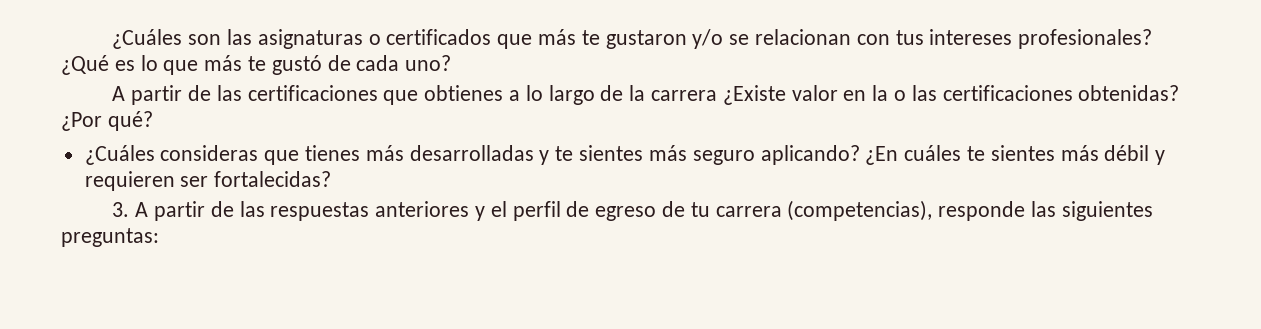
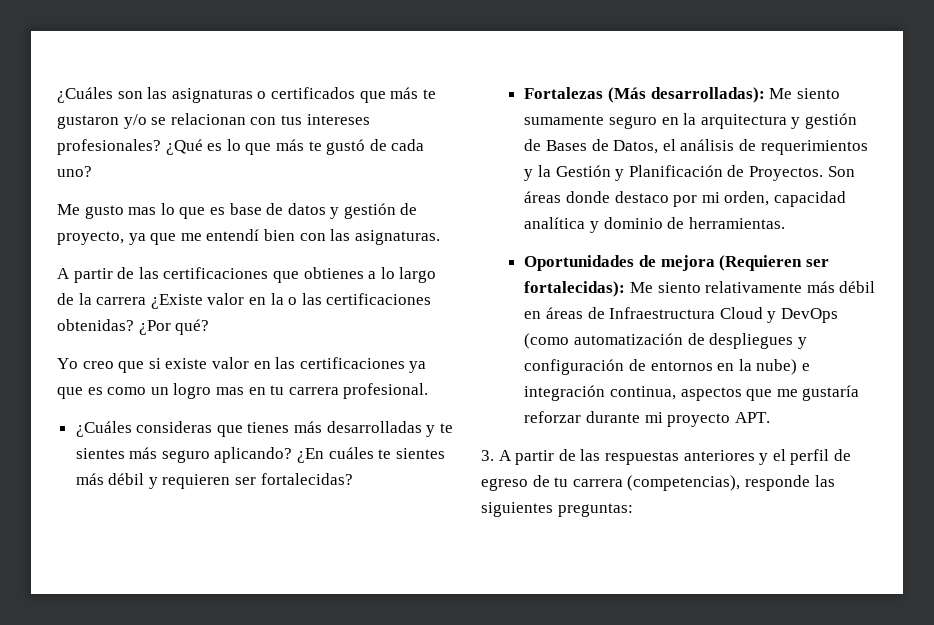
(452, 63) none -> [57,203,418,219] [57,229,440,245] // Me gusto mas lo que es base de datos y gestión de proyecto, ya que me entendí bien con las asignaturas.
(153, 121) none -> [57,357,427,373] [57,383,429,399] // Yo creo que si existe valor en las certificaciones ya que es como un logro mas en tu carrera profesional.
(332, 179) none -> [524,87,840,103] [524,113,858,129] [524,139,868,155] [524,165,855,181] [524,191,847,207] [524,217,785,233] [524,255,829,271] [524,281,876,297] [524,307,839,323] [524,333,807,349] [524,359,811,375] [524,385,860,401] [524,411,770,427] // Fortalezas (Más desarrolladas): Me siento sumamente seguro en la arquitectura y gestión de Bases de Datos, el análisis de requerimientos y la Gestión y Planificación de Proyectos. Son áreas donde destaco por mi orden, capacidad analítica y dominio de herramientas. // Oportunidades de mejora (Requieren ser fortalecidas): Me siento relativamente más débil en áreas de Infraestructura Cloud y DevOps (como automatización de despliegues y configuración de entornos en la nube) e integración continua, aspectos que me gustaría reforzar durante mi proyecto APT.

